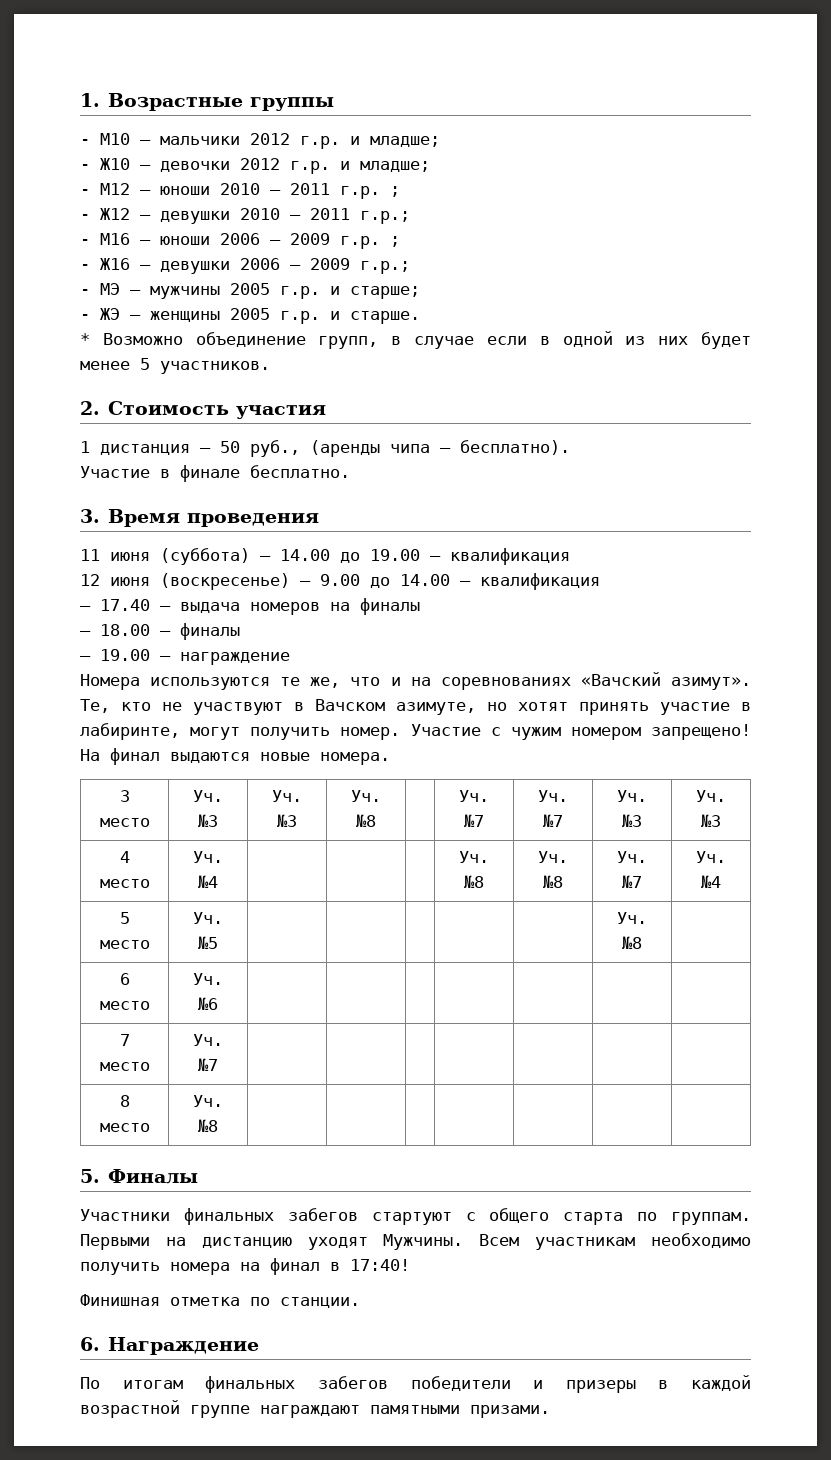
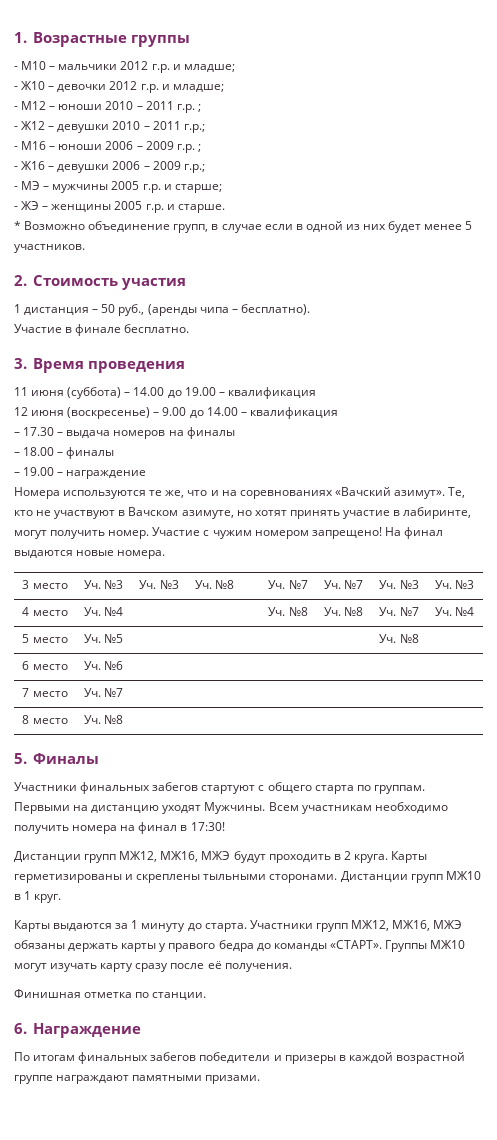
[100,599,150,611] 17.40 -> [23,427,55,436] 17.30
[350,1259,410,1271] 17:40! -> [190,822,225,831] [14,851,428,863] [14,871,481,883] [14,891,62,903] [14,920,463,932] [14,940,466,952] [14,961,292,972] 17:30! // Дистанции групп МЖ12, МЖ16, МЖЭ будут проходить в 2 круга. Карты герметизированы и скреплены тыльными сторонами. Дистанции групп МЖ10 в 1 круг. // Карты выдаются за 1 минуту до старта. Участники групп МЖ12, МЖ16, МЖЭ обязаны держать карты у правого бедра до команды «СТАРТ». Группы МЖ10 могут изучать карту сразу после её получения.

